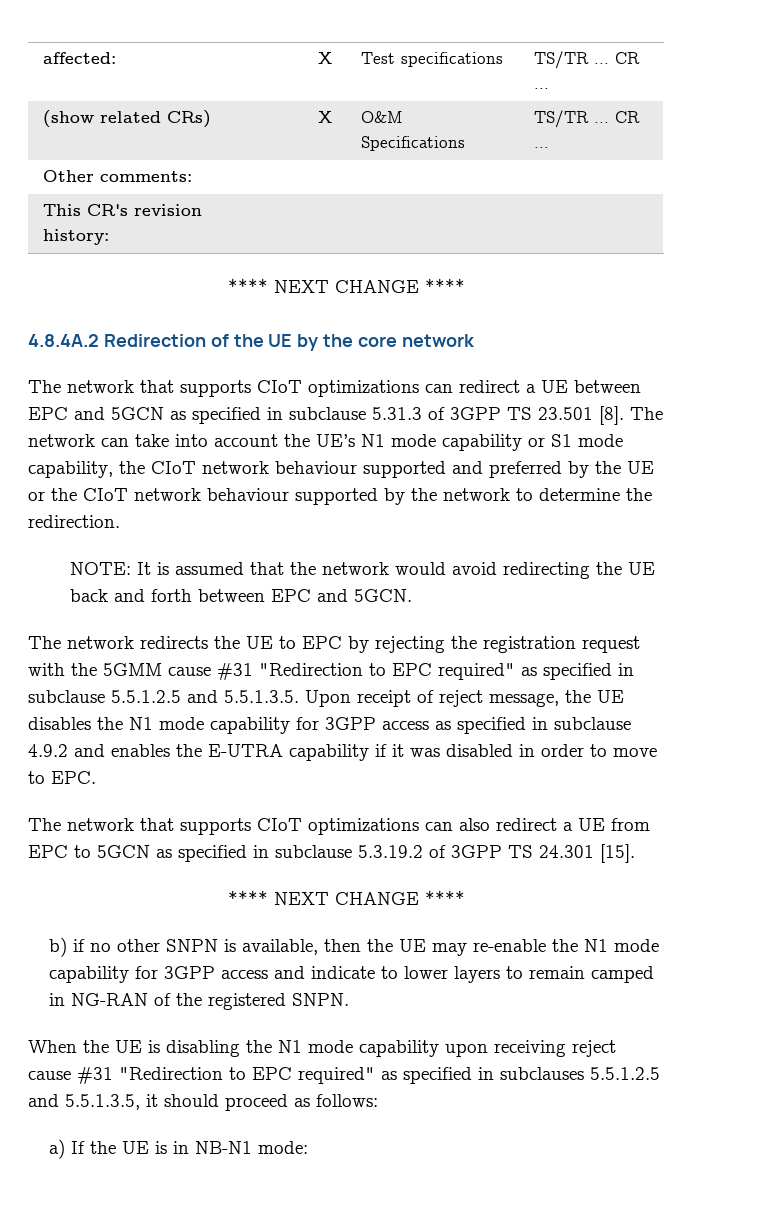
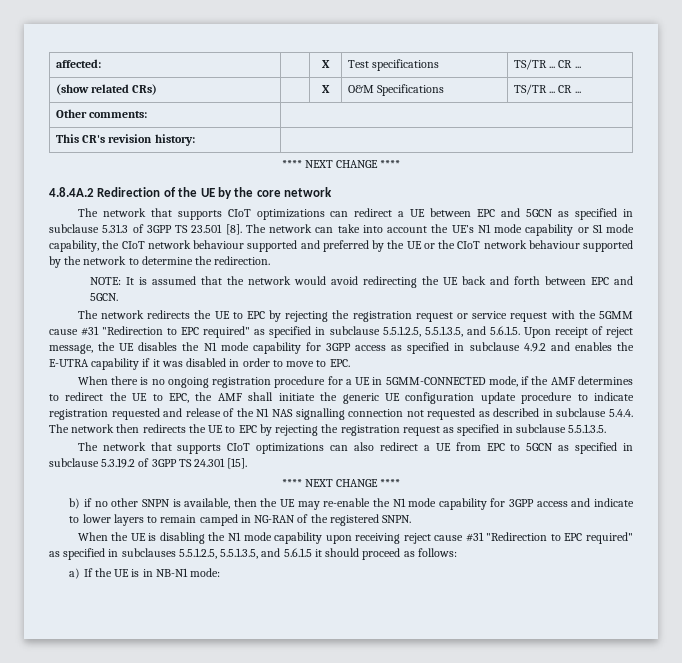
(640, 644) none -> [457,311,548,322] or service request
[111,690,299,703] 5.5.1.2.5 and 5.5.1.3.5. -> [382,326,520,337] 5.5.1.2.5, 5.5.1.3.5, and 5.6.1.5.
(96, 777) none -> [77,376,633,388] [49,392,634,404] [49,408,633,420] [49,424,607,436] // When there is no ongoing registration procedure for a UE in 5GMM-CONNECTED mode, if the AMF determines to redirect the UE to EPC, the AMF shall initiate the generic UE configuration update procedure to indicate registration requested and release of the N1 NAS signalling connection not requested as described in subclause 5.4.4. The network then redirects the UE to EPC by rejecting the registration request as specified in subclause 5.5.1.3.5.
[590,1067,660,1080] [28,1094,140,1110] 5.5.1.2.5 and 5.5.1.3.5, -> [178,548,312,559] 5.5.1.2.5, 5.5.1.3.5, and 5.6.1.5

